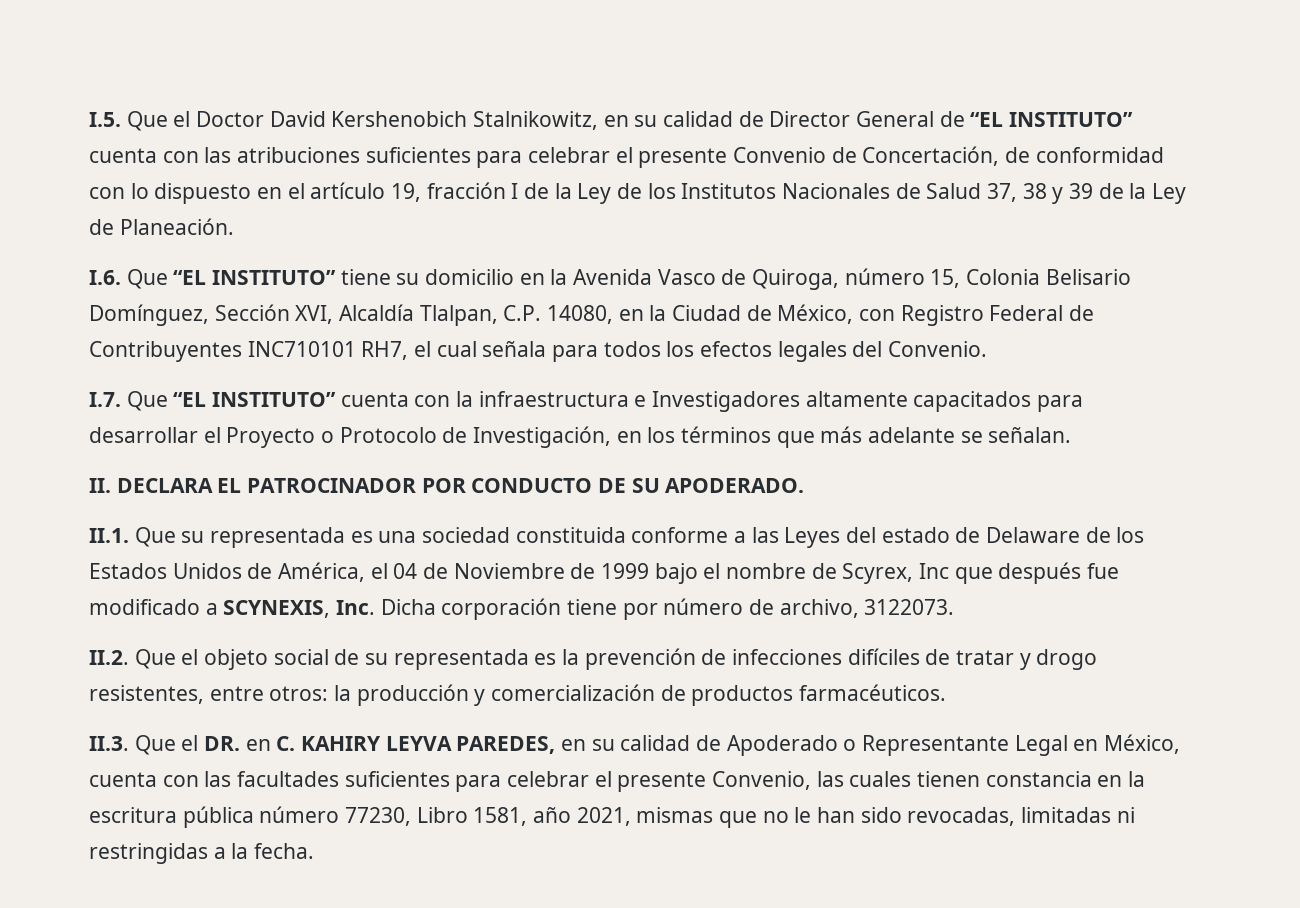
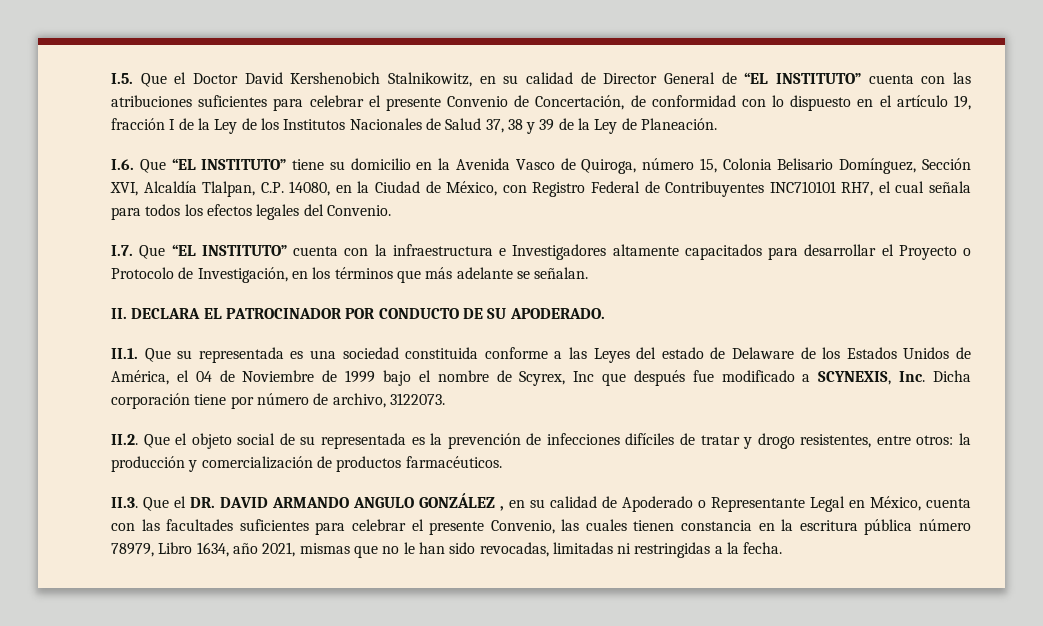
[245,736,556,754] en C. KAHIRY LEYVA PAREDES, -> [220,493,504,511] DAVID ARMANDO ANGULO GONZÁLEZ ,
[345,807,528,826] 77230, Libro 1581, -> [111,542,229,557] 78979, Libro 1634,

